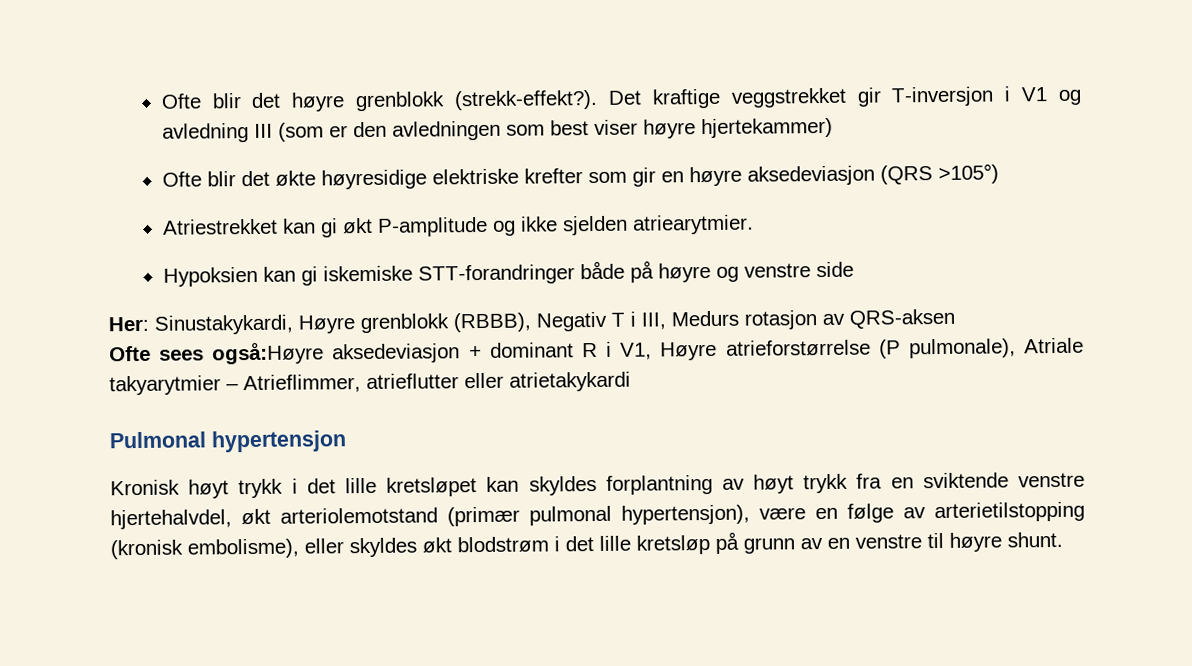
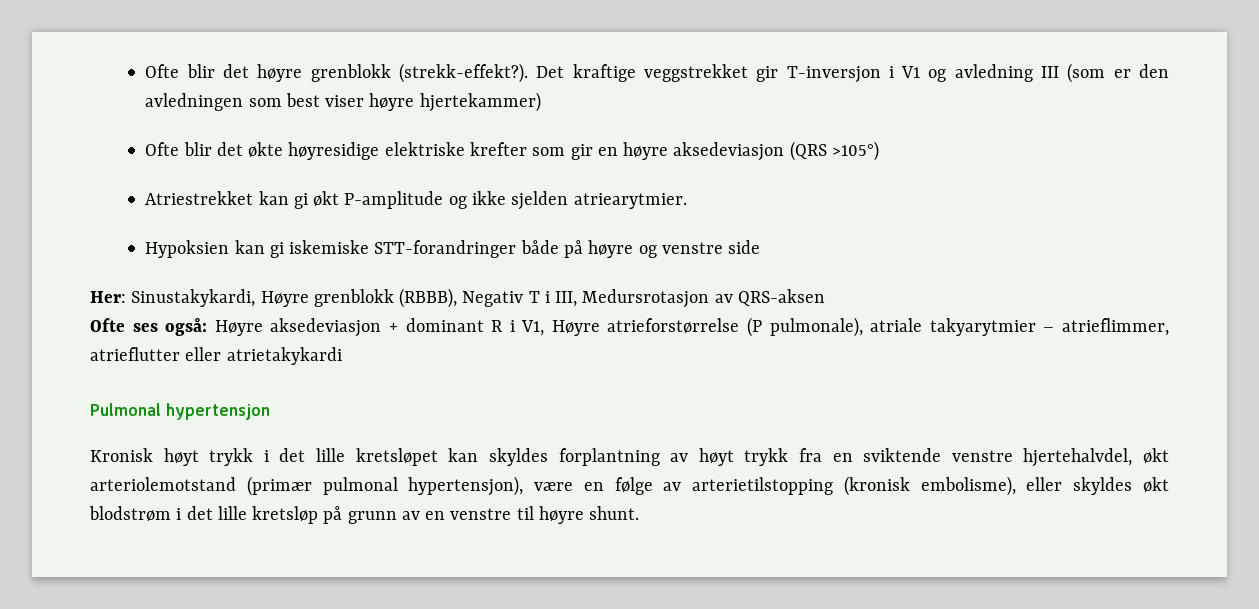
[671,310,817,330] Medurs rotasjon -> [582,289,710,308] Medursrotasjon
[159,342,325,365] sees også:Høyre -> [132,318,263,336] ses også: Høyre
[1024,337,1084,354] Atriale -> [870,318,923,332] atriale
[243,374,361,394] Atrieflimmer, -> [1062,318,1169,336] atrieflimmer,

